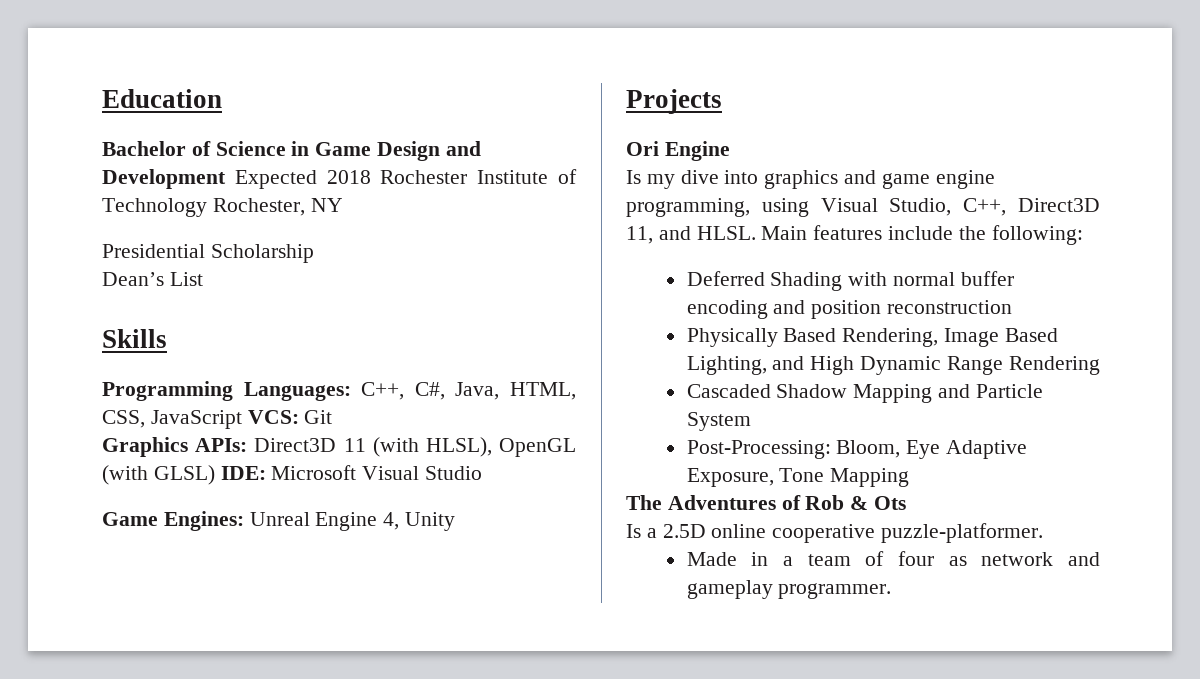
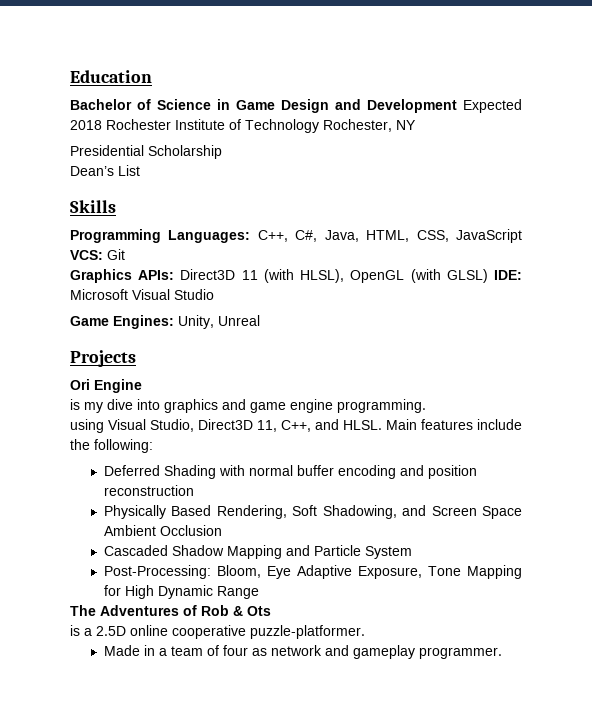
(244, 521) none -> [178,315,214,329] Unity,
[315,512,456,531] Engine 4, Unity -> (260, 320) none
[626,170,641,184] Is -> [70,399,80,410] is
[626,198,750,217] programming, -> [337,399,426,413] programming. //
[963,198,1007,216] C++, -> (194, 425) none
(653, 235) none -> [281,420,311,432] C++,
[944,328,1058,347] [686,356,1100,375] Image Based Lighting, and High Dynamic Range Rendering -> [292,505,522,519] [103,525,222,536] Soft Shadowing, and Screen Space Ambient Occlusion
(910, 477) none -> [103,585,259,599] for High Dynamic Range
[626,524,641,538] Is -> [70,625,80,636] is

